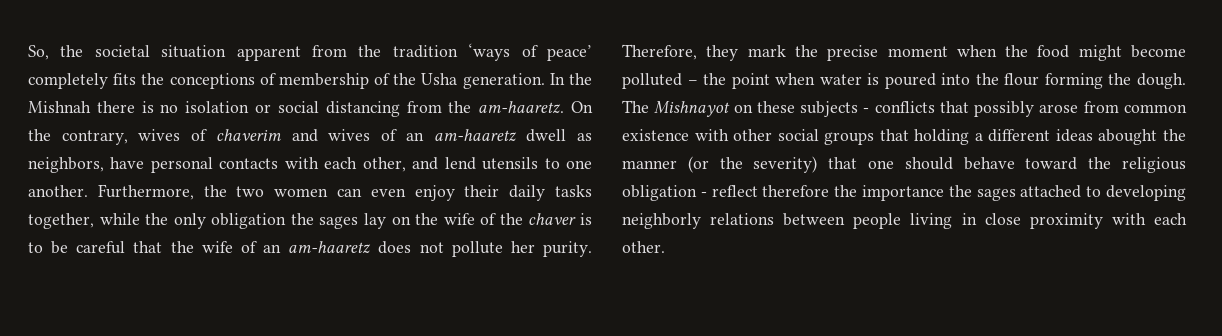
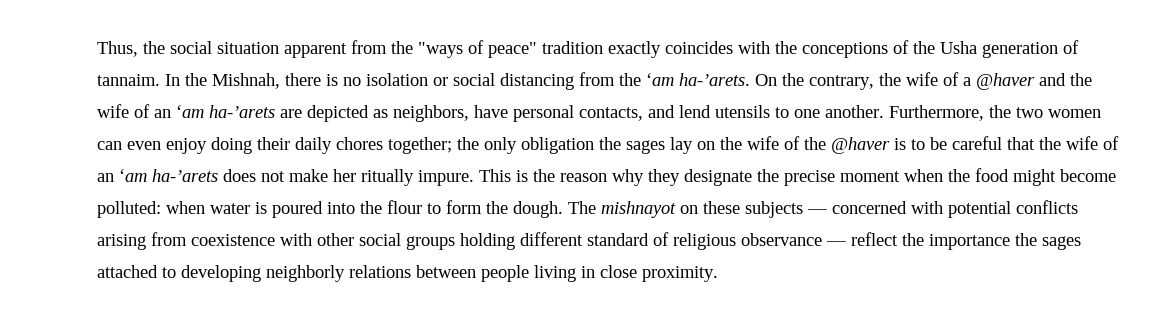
[28,45,150,60] So, the societal -> [97,41,212,57] Thus, the social
[392,43,592,61] [28,73,545,89] tradition ‘ways of peace’ completely fits the conceptions of membership of the Usha generation. -> [418,40,1079,58] [97,74,160,86] "ways of peace" tradition exactly coincides with the conceptions of the Usha generation of tannaim.
[28,101,91,113] Mishnah -> [212,73,280,89] Mishnah,
[478,101,565,113] am-haaretz. -> [646,73,750,86] ‘am ha-’arets.
[138,129,593,142] [28,157,406,173] wives of chaverim and wives of an am-haaretz dwell as neighbors, have personal contacts with each other, -> [879,72,1092,90] [97,104,643,122] the wife of a @haver and the wife of an ‘am ha-’arets are depicted as neighbors, have personal contacts,
(455, 193) none -> [211,137,252,154] doing
[555,185,592,197] [28,213,140,229] tasks together, while -> [336,137,452,154] chores together;
[528,213,577,225] chaver -> [831,137,890,154] @haver
[288,241,592,257] [622,44,786,61] am-haaretz does not pollute her purity. Therefore, they mark -> [119,169,752,186] ‘am ha-’arets does not make her ritually impure. This is the reason why they designate
[622,73,770,89] polluted – the point -> [97,201,161,218] polluted:
[1044,73,1103,89] forming -> [427,200,482,214] to form
[654,101,731,117] Mishnayot -> [601,201,676,218] mishnayot
[863,101,1187,117] [622,129,1186,145] [622,156,1186,173] [622,185,830,201] - conflicts that possibly arose from common existence with other social groups that holding a different ideas abought the manner (or the severity) that one should behave toward the religious obligation - reflect therefore -> [807,200,1078,218] [97,232,898,250] — concerned with potential conflicts arising from coexistence with other social groups holding different standard of religious observance — reflect
[1029,213,1187,229] [622,241,665,253] proximity with each other. -> [642,266,718,282] proximity.

